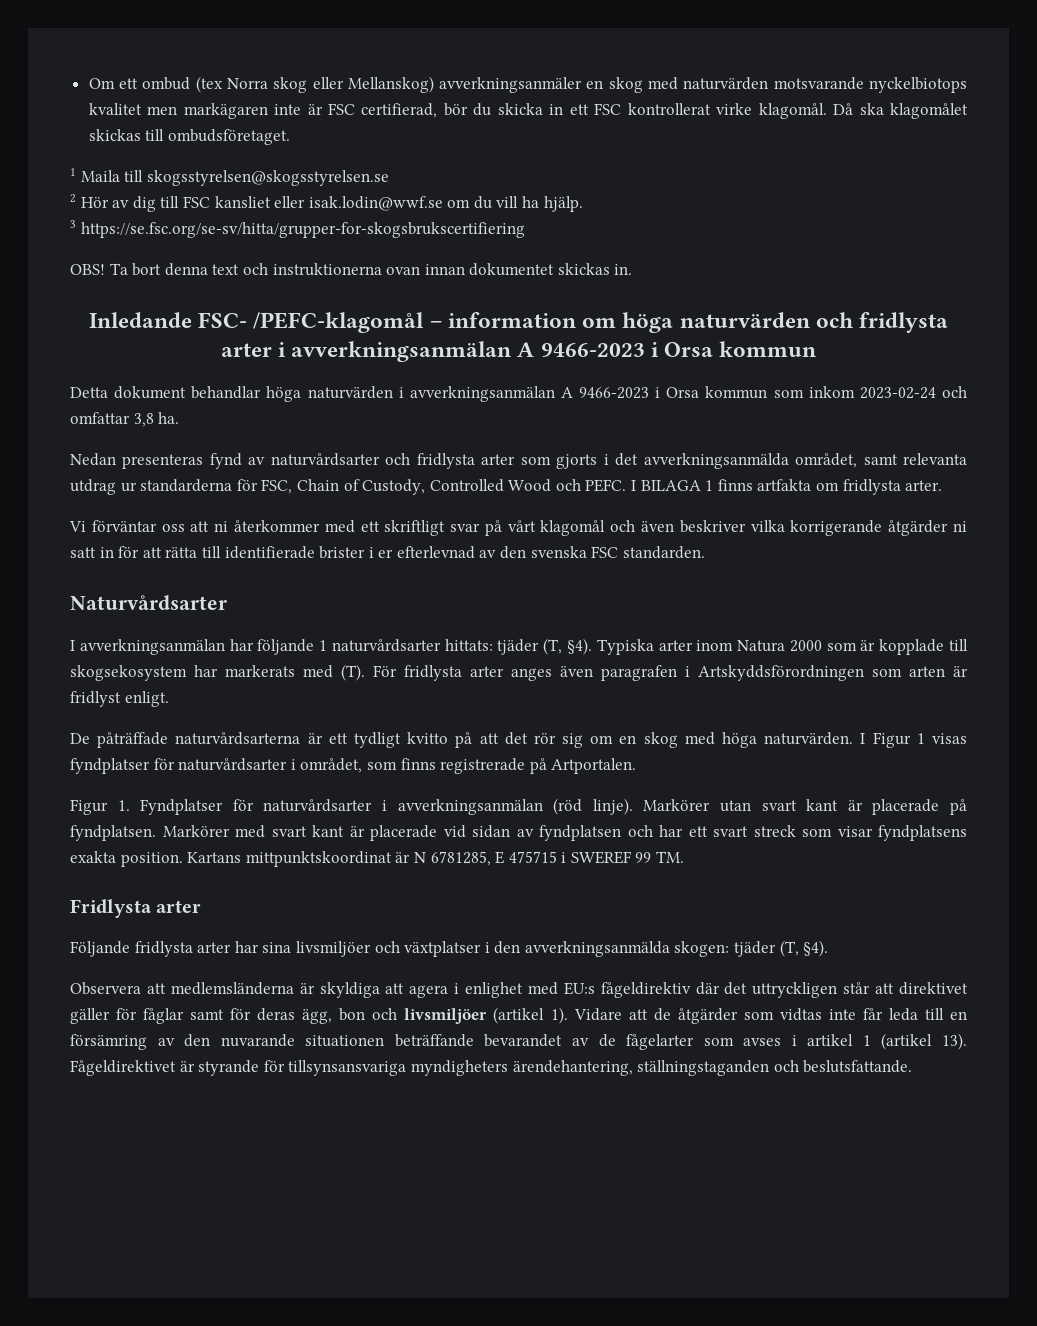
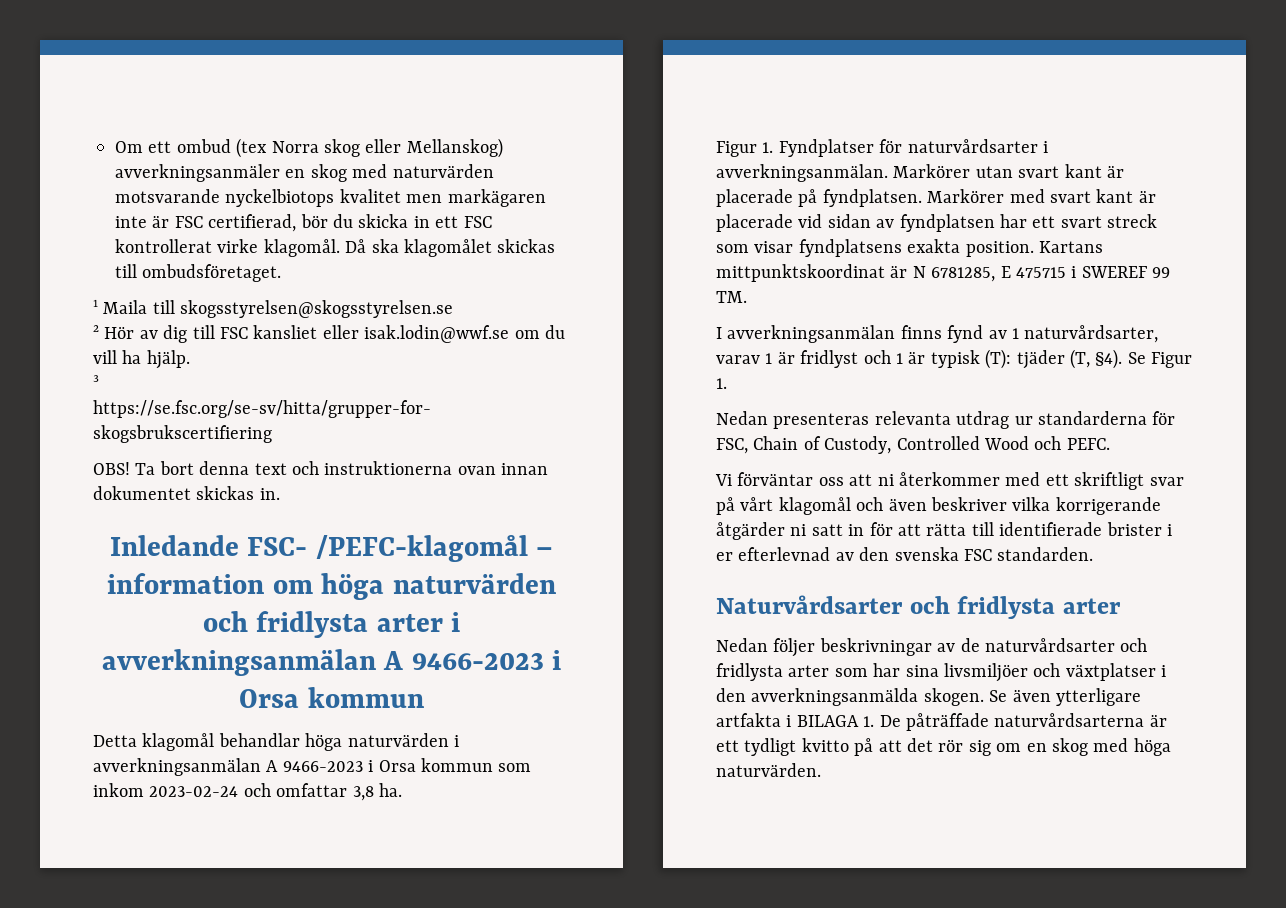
[114,386,187,399] dokument -> [142,733,215,751] klagomål
[70,453,898,469] Nedan presenteras fynd av naturvårdsarter och fridlysta arter som gjorts i det avverkningsanmälda området, samt -> [716,139,1048,157] [716,164,1124,182] [716,189,1156,207] [716,214,1158,232] [716,239,1103,257] [716,264,1171,282] [716,291,747,303] [716,325,1159,343] [716,349,1193,369] [716,378,727,389] [716,411,870,429] Figur 1. Fyndplatser för naturvårdsarter i avverkningsanmälan. Markörer utan svart kant är placerade på fyndplatsen. Markörer med svart kant är placerade vid sidan av fyndplatsen har ett svart streck som visar fyndplatsens exakta position. Kartans mittpunktskoordinat är N 6781285, E 475715 i SWEREF 99 TM. // I avverkningsanmälan finns fynd av 1 naturvårdsarter, varav 1 är fridlyst och 1 är typisk (T): tjäder (T, §4). Se Figur 1. // Nedan presenteras
[631,479,943,495] I BILAGA 1 finns artfakta om fridlysta arter. -> (1110, 444) none
[70,638,969,655] [70,664,968,681] [70,691,169,707] // I avverkningsanmälan har följande 1 naturvårdsarter hittats: tjäder (T, §4). Typiska arter inom Natura 2000 som är kopplade till skogsekosystem har markerats med (T). För fridlysta arter anges även paragrafen i Artskyddsförordningen som arten är fridlyst enligt. // -> [909,596,1121,619] [716,638,1148,657] [716,663,1167,682] [716,688,1141,706] [716,713,875,727] och fridlysta arter // Nedan följer beskrivningar av de naturvårdsarter och fridlysta arter som har sina livsmiljöer och växtplatser i den avverkningsanmälda skogen. Se även ytterligare artfakta i BILAGA 1.
[860,732,967,748] [70,758,637,774] [70,798,968,815] [70,825,967,841] [70,851,685,867] [70,899,202,918] [70,940,829,957] [70,982,968,998] [70,1007,967,1024] [70,1033,967,1050] [70,1060,913,1076] I Figur 1 visas fyndplatser för naturvårdsarter i området, som finns registrerade på Artportalen. // Figur 1. Fyndplatser för naturvårdsarter i avverkningsanmälan (röd linje). Markörer utan svart kant är placerade på fyndplatsen. Markörer med svart kant är placerade vid sidan av fyndplatsen och har ett svart streck som visar fyndplatsens exakta position. Kartans mittpunktskoordinat är N 6781285, E 475715 i SWEREF 99 TM. // Fridlysta arter // Följande fridlysta arter har sina livsmiljöer och växtplatser i den avverkningsanmälda skogen: tjäder (T, §4). // Observera att medlemsländerna är skyldiga att agera i enlighet med EU:s fågeldirektiv där det uttryckligen står att direktivet gäller för fåglar samt för deras ägg, bon och livsmiljöer (artikel 1). Vidare att de åtgärder som vidtas inte får leda till en försämring av den nuvarande situationen beträffande bevarandet av de fågelarter som avses i artikel 1 (artikel 13). Fågeldirektivet är styrande för tillsynsansvariga myndigheters ärendehantering, ställningstaganden och beslutsfattande. -> (821, 770) none

